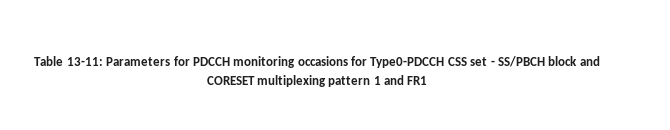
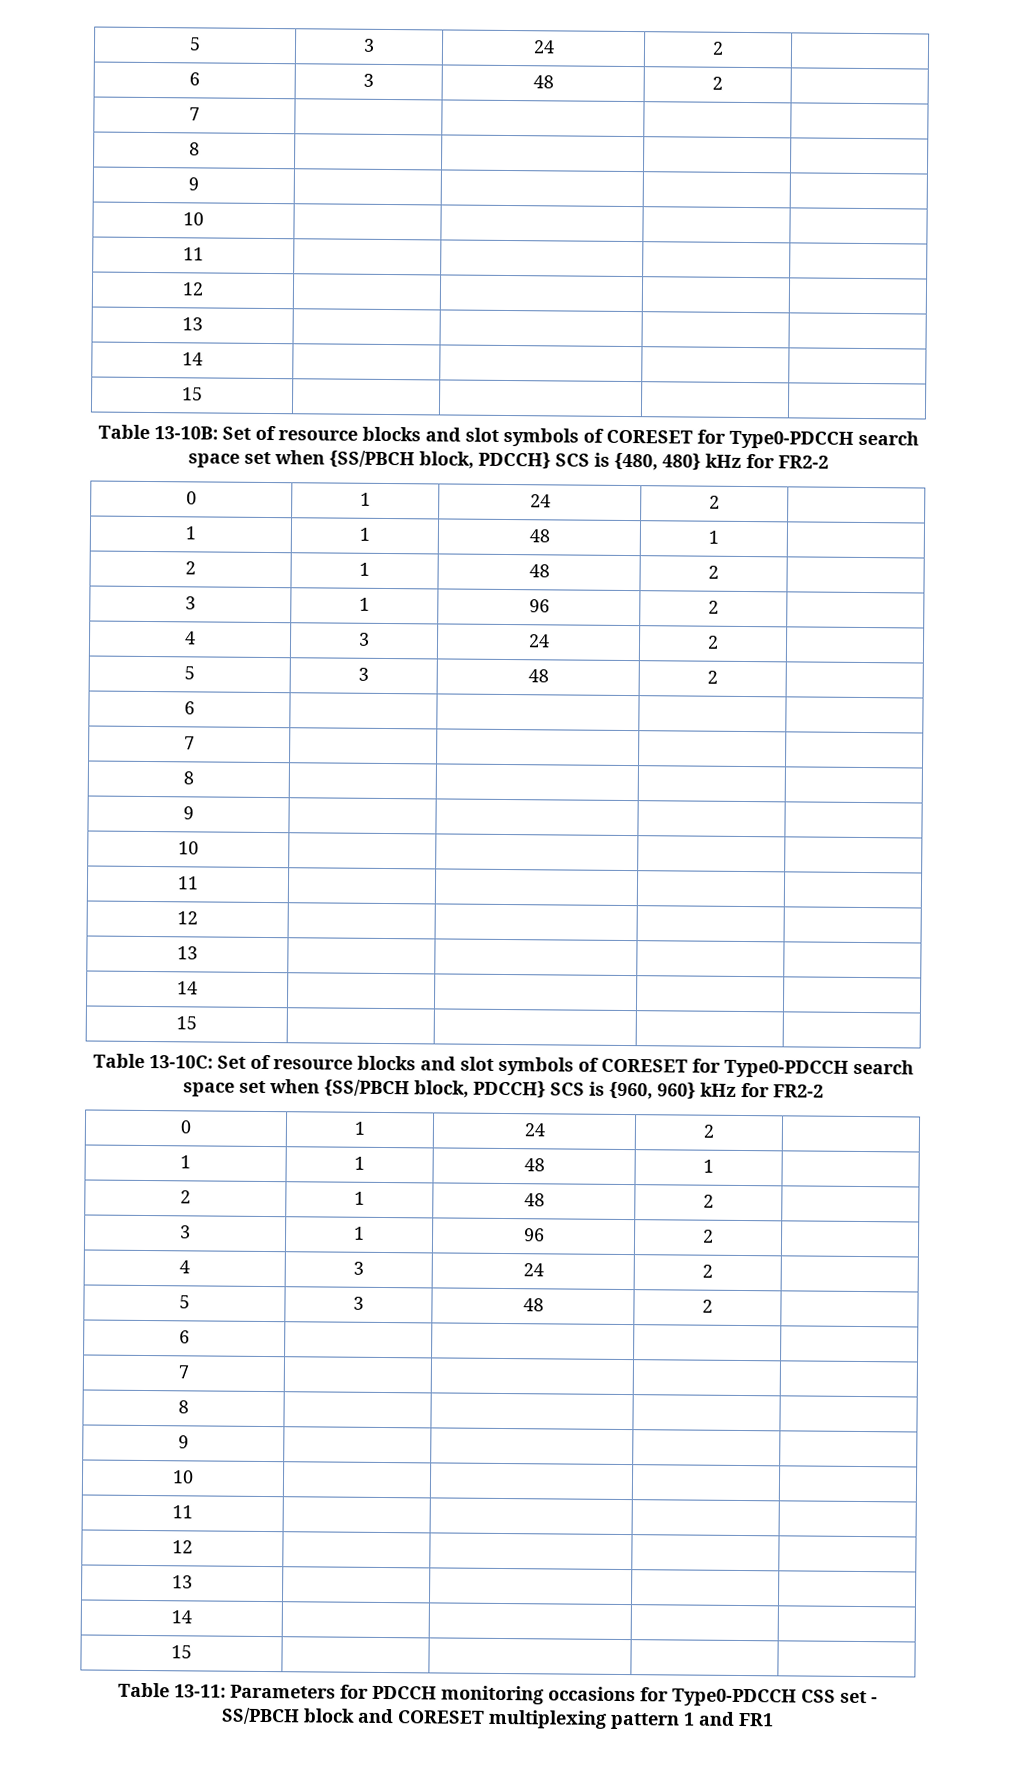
(34, 61) none -> [189,37,201,51] [362,38,375,52] [532,40,555,54] [712,41,724,55] [189,72,200,86] [362,73,374,87] [532,75,554,89] [712,76,723,90] [189,107,200,121] [189,142,200,156] [188,177,199,191] [183,212,204,226] [183,247,204,261] [182,282,204,296] [182,317,203,331] [182,352,203,366] [182,387,203,401] [97,424,919,449] [187,450,829,471] [186,491,197,505] [359,492,371,506] [529,494,551,508] [709,495,720,509] [185,526,196,540] [358,527,370,541] [528,529,550,543] [708,530,719,544] [185,561,196,575] [358,562,370,576] [528,564,550,578] [708,565,719,579] [185,596,196,610] [358,597,370,611] [528,599,550,613] [708,600,719,614] [184,631,196,645] [357,632,370,646] [527,634,550,648] [707,635,719,649] [184,666,195,680] [357,667,369,681] [527,669,549,683] [707,670,718,684] [184,701,195,715] [184,736,195,750] [183,771,194,785] [183,806,194,820] [178,841,199,855] [177,876,199,890] [177,911,198,925] [177,946,198,960] [177,981,198,995] [176,1016,197,1030] [92,1053,914,1078] [182,1079,824,1100] [180,1120,192,1134] [353,1121,365,1135] [523,1123,545,1137] [703,1124,714,1138] [180,1155,191,1169] [353,1156,365,1170] [523,1158,545,1172] [703,1159,714,1173] [180,1190,191,1204] [353,1191,365,1205] [523,1193,545,1207] [703,1194,714,1208] [180,1225,191,1239] [353,1226,365,1240] [523,1228,545,1242] [702,1229,714,1243] [179,1260,190,1274] [352,1261,364,1275] [522,1263,544,1277] [702,1264,713,1278] [179,1295,190,1309] [352,1296,364,1310] [522,1298,544,1312] [702,1299,713,1313] [179,1330,190,1344] [178,1365,189,1379] [178,1400,189,1414] [178,1435,189,1449] [172,1470,194,1484] [172,1505,193,1519] [172,1540,193,1554] [172,1575,193,1589] [171,1610,192,1624] [171,1645,192,1659] 5 | 3 | 24 | 2 | // 6 | 3 | 48 | 2 | // 7 | | | | // 8 | | | | // 9 | | | | // 10 | | | | // 11 | | | | // 12 | | | | // 13 | | | | // 14 | | | | // 15 | | | | // Table 13-10B: Set of resource blocks and slot symbols of CORESET for Type0-PDCCH search space set when {SS/PBCH block, PDCCH} SCS is {480, 480} kHz for FR2-2 // 0 | 1 | 24 | 2 | // 1 | 1 | 48 | 1 | // 2 | 1 | 48 | 2 | // 3 | 1 | 96 | 2 | // 4 | 3 | 24 | 2 | // 5 | 3 | 48 | 2 | // 6 | | | | // 7 | | | | // 8 | | | | // 9 | | | | // 10 | | | | // 11 | | | | // 12 | | | | // 13 | | | | // 14 | | | | // 15 | | | | // Table 13-10C: Set of resource blocks and slot symbols of CORESET for Type0-PDCCH search space set when {SS/PBCH block, PDCCH} SCS is {960, 960} kHz for FR2-2 // 0 | 1 | 24 | 2 | // 1 | 1 | 48 | 1 | // 2 | 1 | 48 | 2 | // 3 | 1 | 96 | 2 | // 4 | 3 | 24 | 2 | // 5 | 3 | 48 | 2 | // 6 | | | | // 7 | | | | // 8 | | | | // 9 | | | | // 10 | | | | // 11 | | | | // 12 | | | | // 13 | | | | // 14 | | | | // 15 | | | | //

